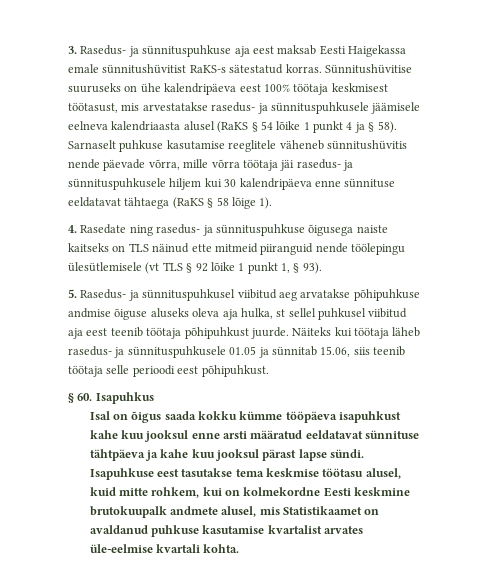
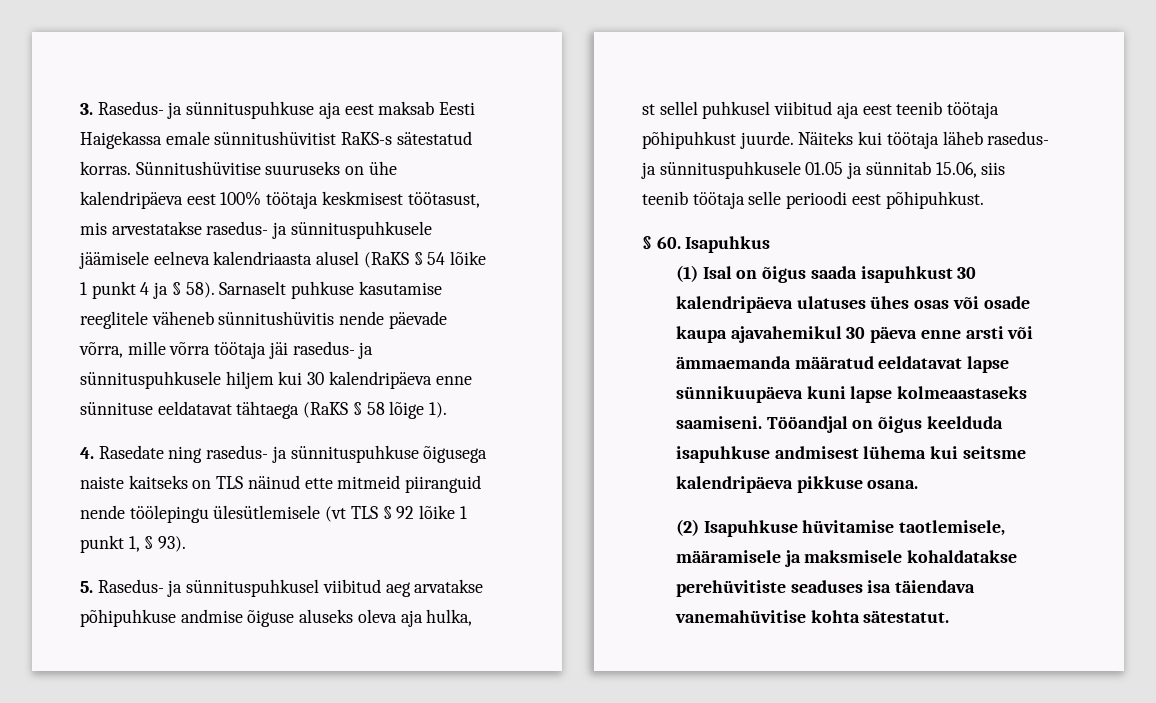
(154, 398) none -> [675,265,698,282] (1)
[198,411,402,423] [89,430,420,442] [89,449,365,461] [89,468,401,480] [89,487,411,498] [89,506,380,518] [89,525,364,537] [89,544,240,553] kokku kümme tööpäeva isapuhkust kahe kuu jooksul enne arsti määratud eeldatavat sünnituse tähtpäeva ja kahe kuu jooksul pärast lapse sündi. Isapuhkuse eest tasutakse tema keskmise töötasu alusel, kuid mitte rohkem, kui on kolmekordne Eesti keskmine brutokuupalk andmete alusel, mis Statistikaamet on avaldanud puhkuse kasutamise kvartalist arvates üle-eelmise kvartali kohta. -> [860,266,977,283] [675,296,1030,313] [675,326,1034,343] [675,356,1010,373] [675,386,1028,403] [675,416,1003,433] [675,446,1026,463] [675,476,919,493] [675,519,1006,537] [675,550,1018,567] [675,580,976,597] [674,610,950,623] isapuhkust 30 kalendripäeva ulatuses ühes osas või osade kaupa ajavahemikul 30 päeva enne arsti või ämmaemanda määratud eeldatavat lapse sünnikuupäeva kuni lapse kolmeaastaseks saamiseni. Tööandjal on õigus keelduda isapuhkuse andmisest lühema kui seitsme kalendripäeva pikkuse osana. // (2) Isapuhkuse hüvitamise taotlemisele, määramisele ja maksmisele kohaldatakse perehüvitiste seaduses isa täiendava vanemahüvitise kohta sätestatut.

